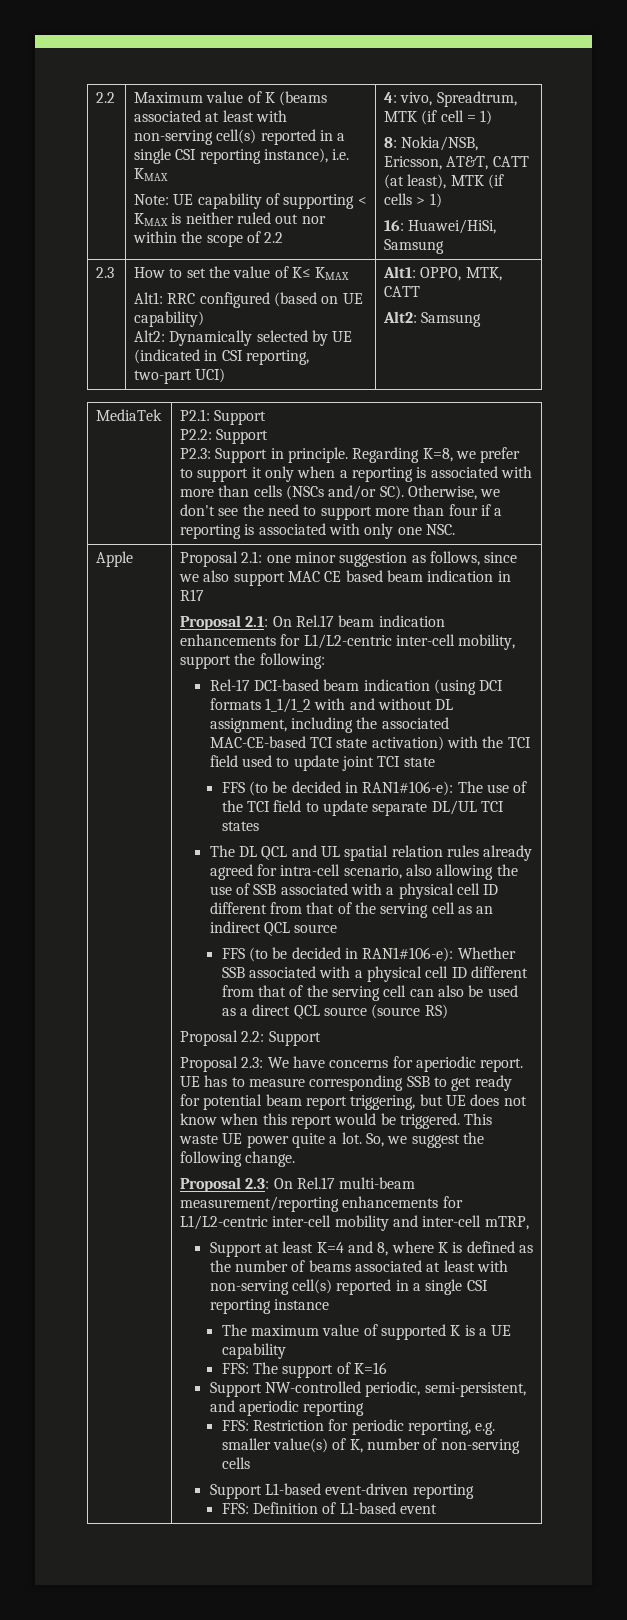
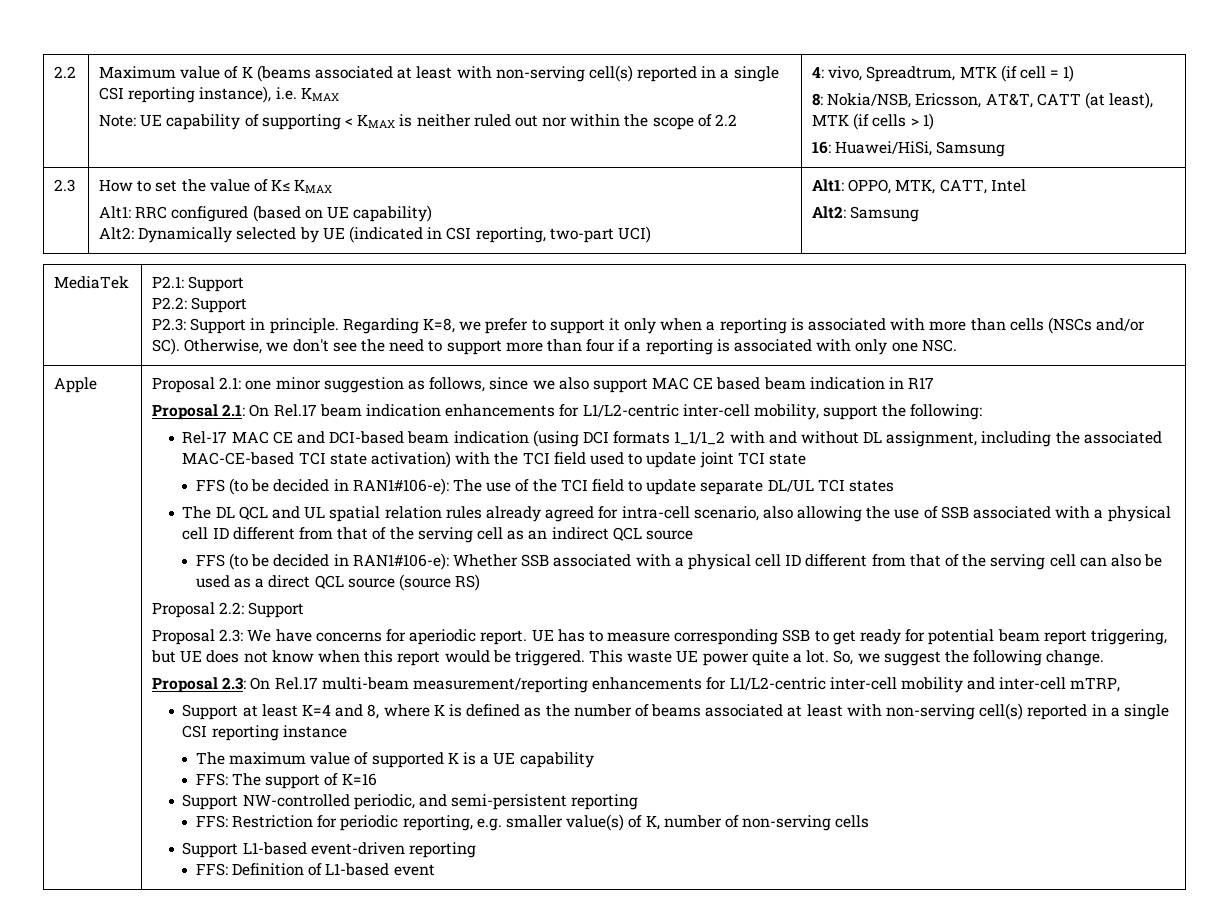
[384,286,421,297] CATT -> [939,179,1026,194] CATT, Intel
(250, 685) none -> [231,431,326,444] MAC CE and
[424,1382,526,1397] [209,1400,300,1416] semi-persistent, and aperiodic -> [419,794,568,810] and semi-persistent

